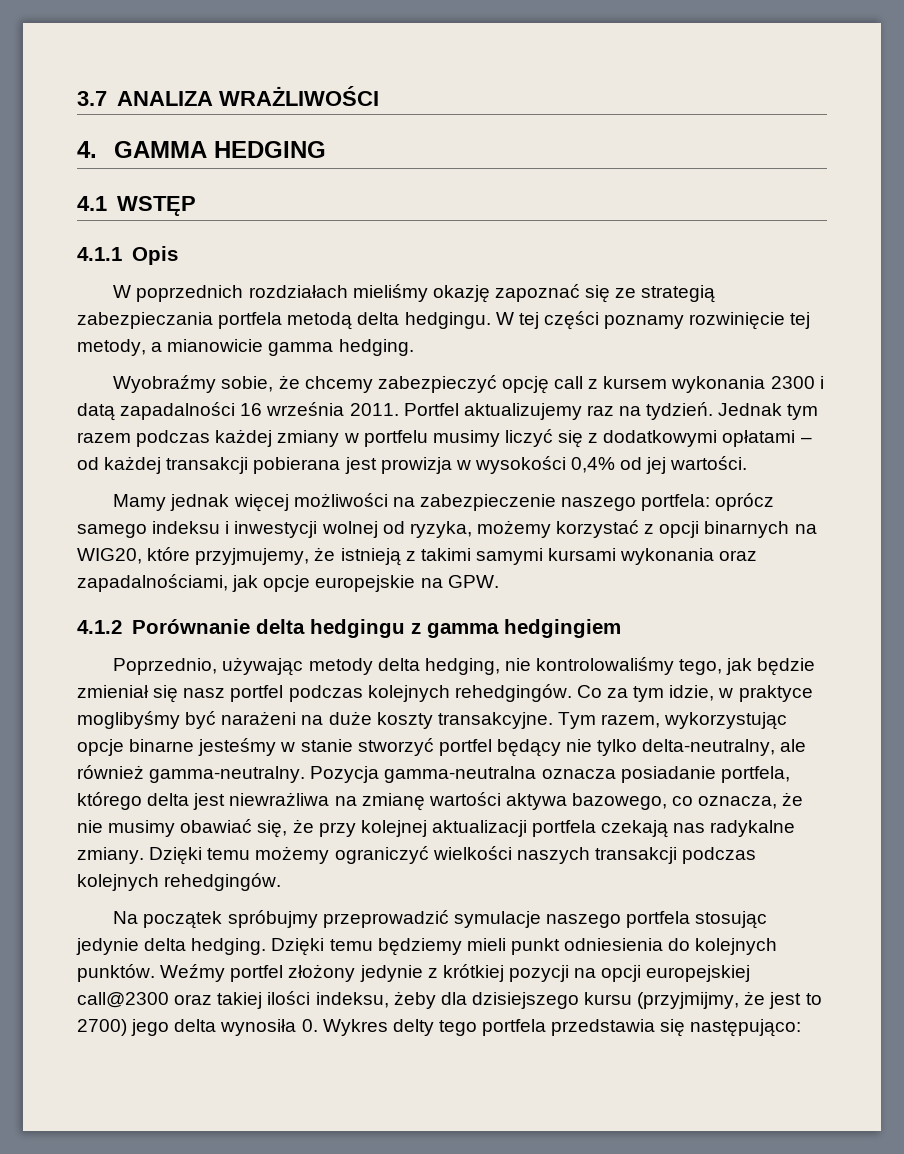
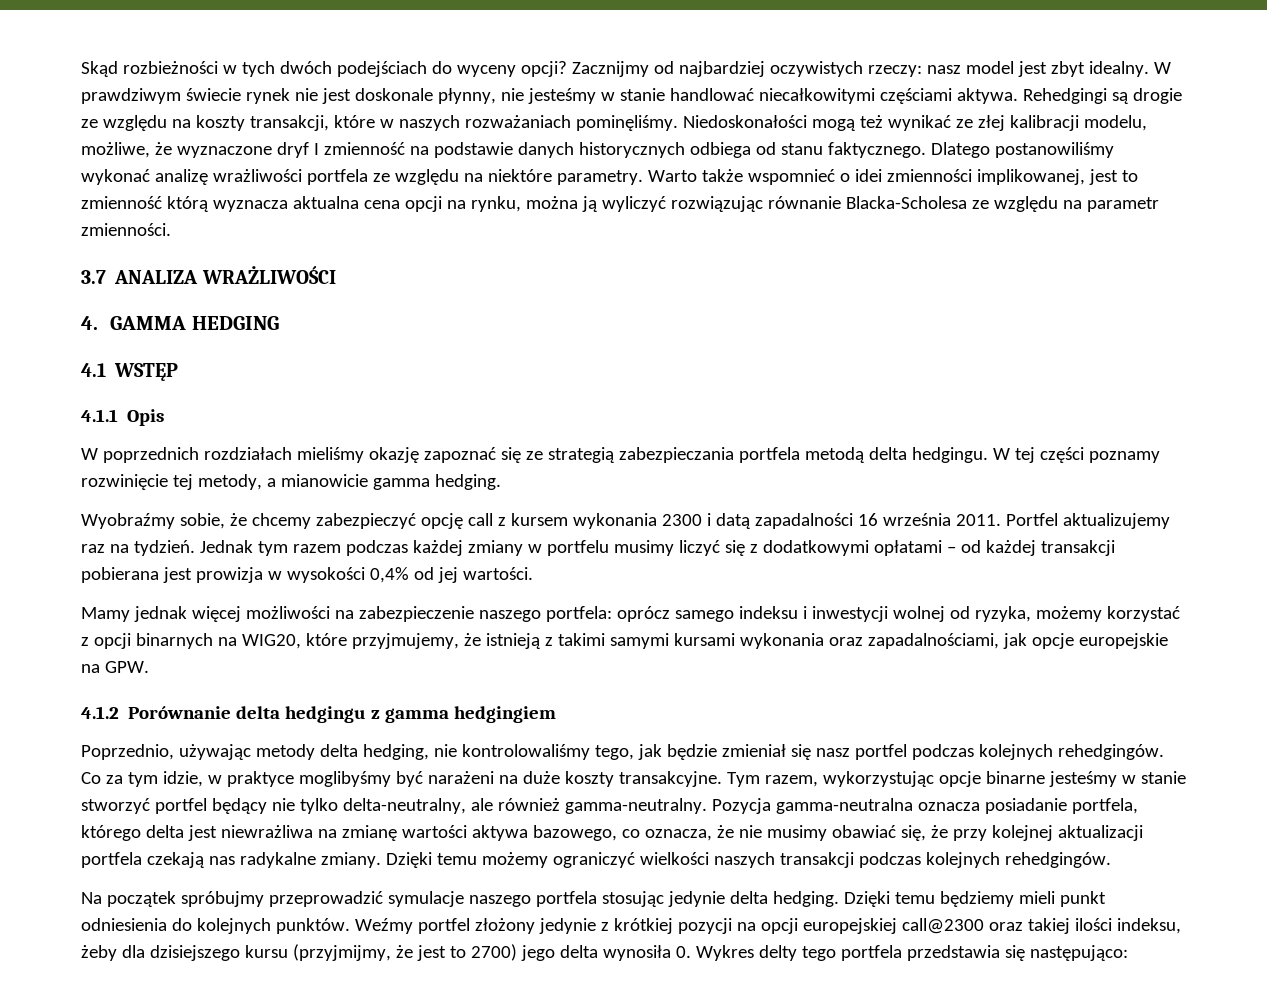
(77, 98) none -> [81,61,1171,77] [81,88,1182,104] [81,115,1147,131] [81,142,1114,158] [81,169,1138,185] [81,196,1159,212] [81,223,171,236] Skąd rozbieżności w tych dwóch podejściach do wyceny opcji? Zacznijmy od najbardziej oczywistych rzeczy: nasz model jest zbyt idealny. W prawdziwym świecie rynek nie jest doskonale płynny, nie jesteśmy w stanie handlować niecałkowitymi częściami aktywa. Rehedgingi są drogie ze względu na koszty transakcji, które w naszych rozważaniach pominęliśmy. Niedoskonałości mogą też wynikać ze złej kalibracji modelu, możliwe, że wyznaczone dryf I zmienność na podstawie danych historycznych odbiega od stanu faktycznego. Dlatego postanowiliśmy wykonać analizę wrażliwości portfela ze względu na niektóre parametry. Warto także wspomnieć o idei zmienności implikowanej, jest to zmienność którą wyznacza aktualna cena opcji na rynku, można ją wyliczyć rozwiązując równanie Blacka-Scholesa ze względu na parametr zmienności. //

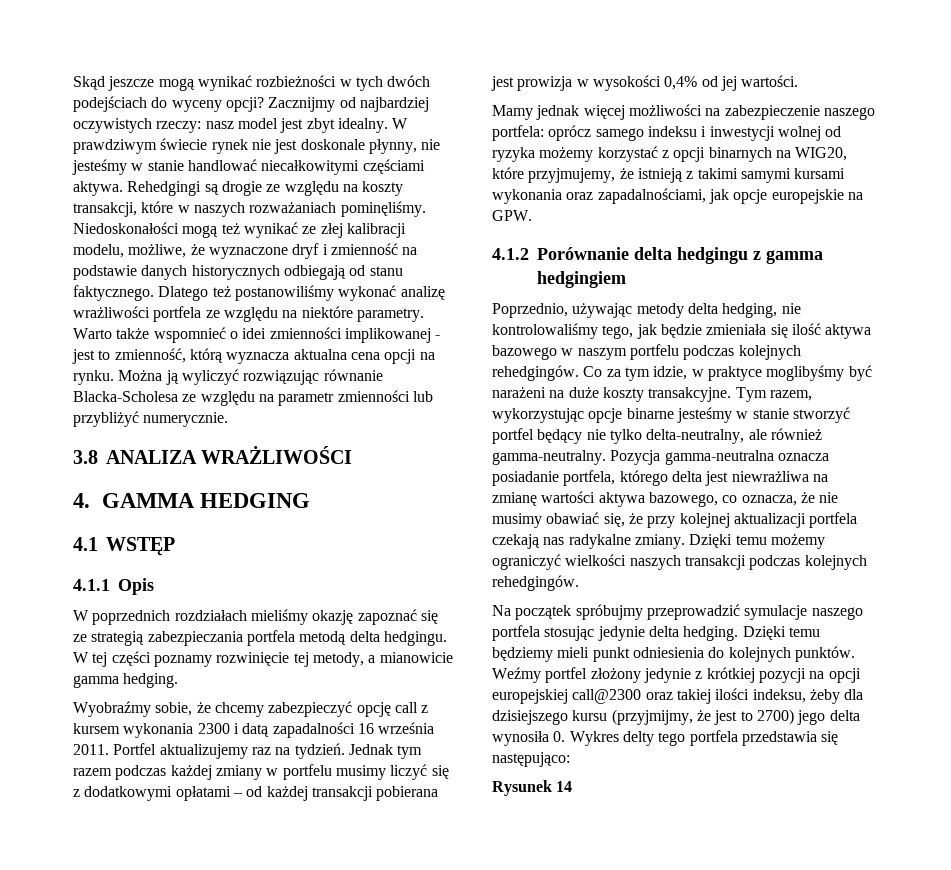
(118, 69) none -> [108,75,252,91] jeszcze mogą wynikać
[313,143,319,155] I -> [322,244,328,255] i
[689,142,751,158] odbiega -> [283,265,346,280] odbiegają
(990, 150) none -> [212,286,231,297] też
[976,169,1138,185] [81,196,162,209] implikowanej, jest to zmienność -> [344,328,441,343] [72,348,186,364] implikowanej - jest to zmienność,
[470,196,578,212] rynku, można -> [73,370,163,385] rynku. Można
[81,223,171,236] [81,270,106,284] zmienności. // 3.7 -> [337,390,433,402] [73,411,229,427] [73,450,98,464] zmienności lub przybliżyć numerycznie. // 3.8
[974,606,1031,622] ryzyka, -> [492,147,535,162] ryzyka
[721,744,907,760] zmieniał się nasz portfel -> [706,323,872,339] [492,344,679,360] zmieniała się ilość aktywa bazowego w naszym portfelu
(1128, 953) none -> [492,780,573,796] // Rysunek 14

